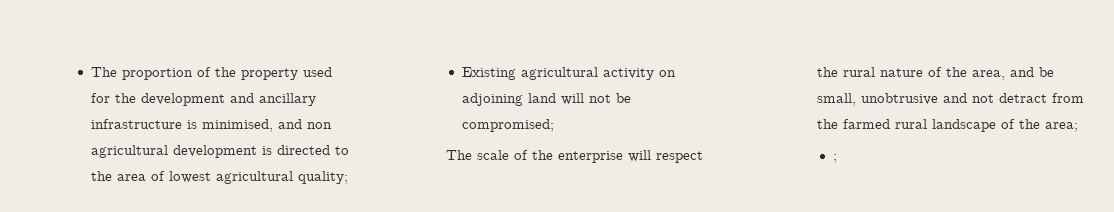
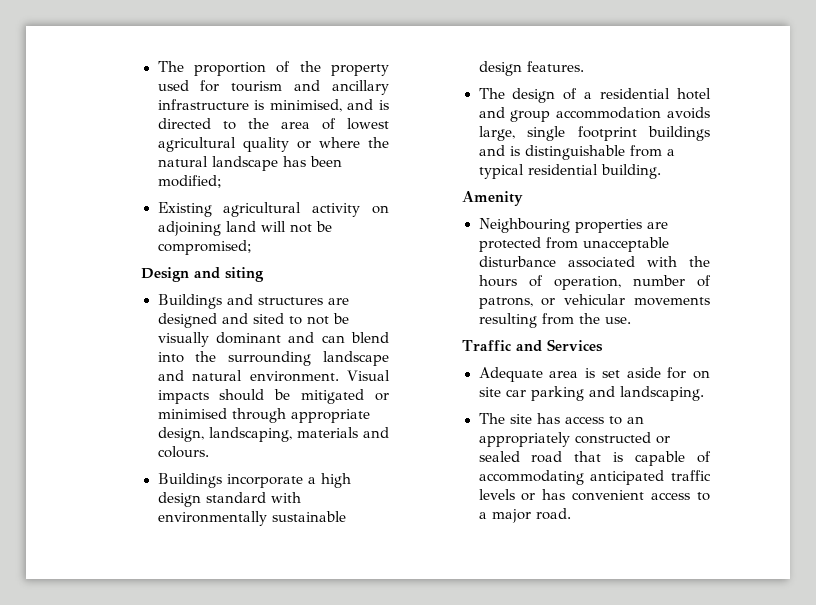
[115,93,226,106] the development -> [231,81,283,92] tourism
[307,122,333,129] [91,145,258,158] non agricultural development -> (374, 104) none
[298,171,349,184] quality; -> [242,137,389,152] [157,156,342,171] [157,175,222,188] quality or where the natural landscape has been modified;
[445,150,703,163] [816,67,1054,80] [816,93,1084,106] [816,119,1078,132] [833,154,838,163] The scale of the enterprise will respect the rural nature of the area, and be small, unobtrusive and not detract from the farmed rural landscape of the area; // ; -> [141,267,265,282] [157,294,349,309] [157,313,349,328] [157,332,389,347] [157,351,389,366] [157,370,390,382] [157,389,389,404] [157,408,370,423] [157,427,389,442] [157,446,209,458] [157,473,351,488] [157,492,301,507] [157,511,346,526] [478,61,584,76] [478,88,711,103] [478,107,710,122] [478,126,710,141] [478,145,675,160] [478,164,661,179] [462,191,524,206] [478,218,668,233] [478,237,669,252] [478,256,710,268] [478,275,711,290] [478,294,710,309] [478,313,631,328] [462,339,604,352] [478,367,710,382] [478,386,704,401] [478,413,644,425] [478,432,670,447] [478,451,711,466] [478,470,711,485] [478,489,710,501] [478,508,571,523] Design and siting // Buildings and structures are designed and sited to not be visually dominant and can blend into the surrounding landscape and natural environment. Visual impacts should be mitigated or minimised through appropriate design, landscaping, materials and colours. // Buildings incorporate a high design standard with environmentally sustainable design features. // The design of a residential hotel and group accommodation avoids large, single footprint buildings and is distinguishable from a typical residential building. // Amenity // Neighbouring properties are protected from unacceptable disturbance associated with the hours of operation, number of patrons, or vehicular movements resulting from the use. // Traffic and Services // Adequate area is set aside for on site car parking and landscaping. // The site has access to an appropriately constructed or sealed road that is capable of accommodating anticipated traffic levels or has convenient access to a major road.

